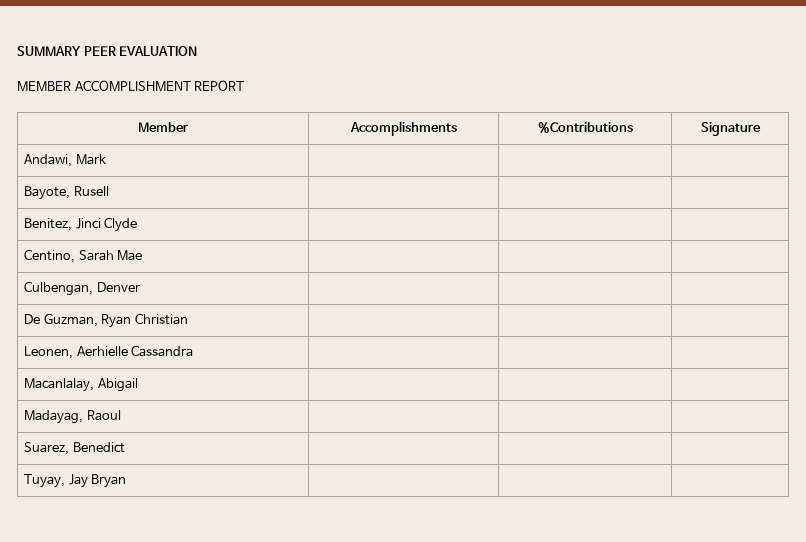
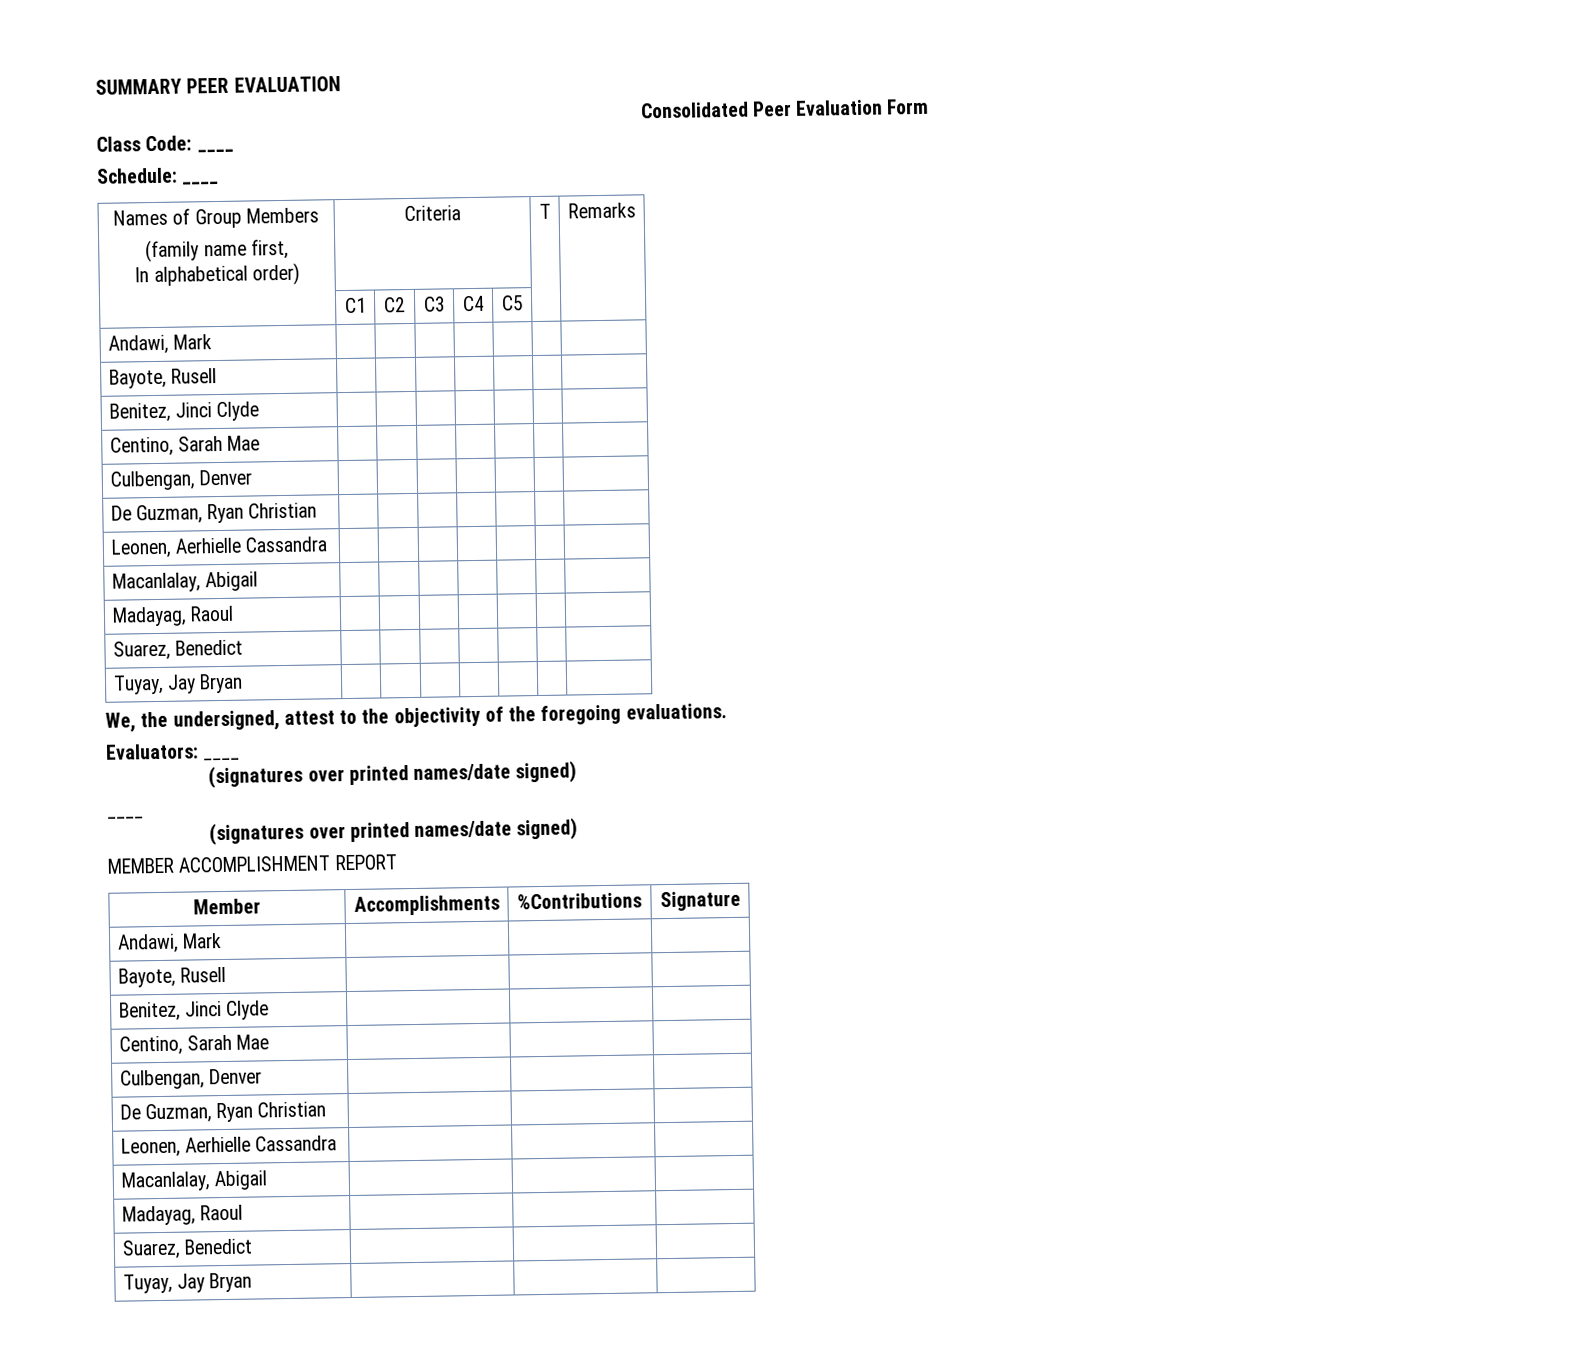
(198, 51) none -> [639,98,930,119] [96,135,234,153] [96,167,220,185] [113,207,319,229] [145,238,289,263] [134,262,300,286] [403,205,461,222] [538,203,551,219] [567,202,636,219] [344,297,367,314] [384,297,406,313] [422,296,446,312] [461,295,485,312] [500,295,524,311] [107,334,212,355] [108,368,217,389] [108,401,260,423] [109,435,261,457] [109,469,252,491] [110,502,318,525] [110,536,328,559] [111,571,258,593] [111,605,234,627] [112,639,243,661] [112,673,244,695] [105,703,727,733] [105,743,241,761] [208,760,578,789] [107,816,144,819] [209,817,579,846] // Consolidated Peer Evaluation Form // Class Code: ____ // Schedule: ____ // Names of Group Members // (family name first, // In alphabetical order) | Criteria | T | Remarks // | C1 | C2 | C3 | C4 | C5 | | // Andawi, Mark | | | | | | | // Bayote, Rusell | | | | | | | // Benitez, Jinci Clyde | | | | | | | // Centino, Sarah Mae | | | | | | | // Culbengan, Denver | | | | | | | // De Guzman, Ryan Christian | | | | | | | // Leonen, Aerhielle Cassandra | | | | | | | // Macanlalay, Abigail | | | | | | | // Madayag, Raoul | | | | | | | // Suarez, Benedict | | | | | | | // Tuyay, Jay Bryan | | | | | | | // We, the undersigned, attest to the objectivity of the foregoing evaluations. // Evaluators: ____ // (signatures over printed names/date signed) // ____ // (signatures over printed names/date signed)

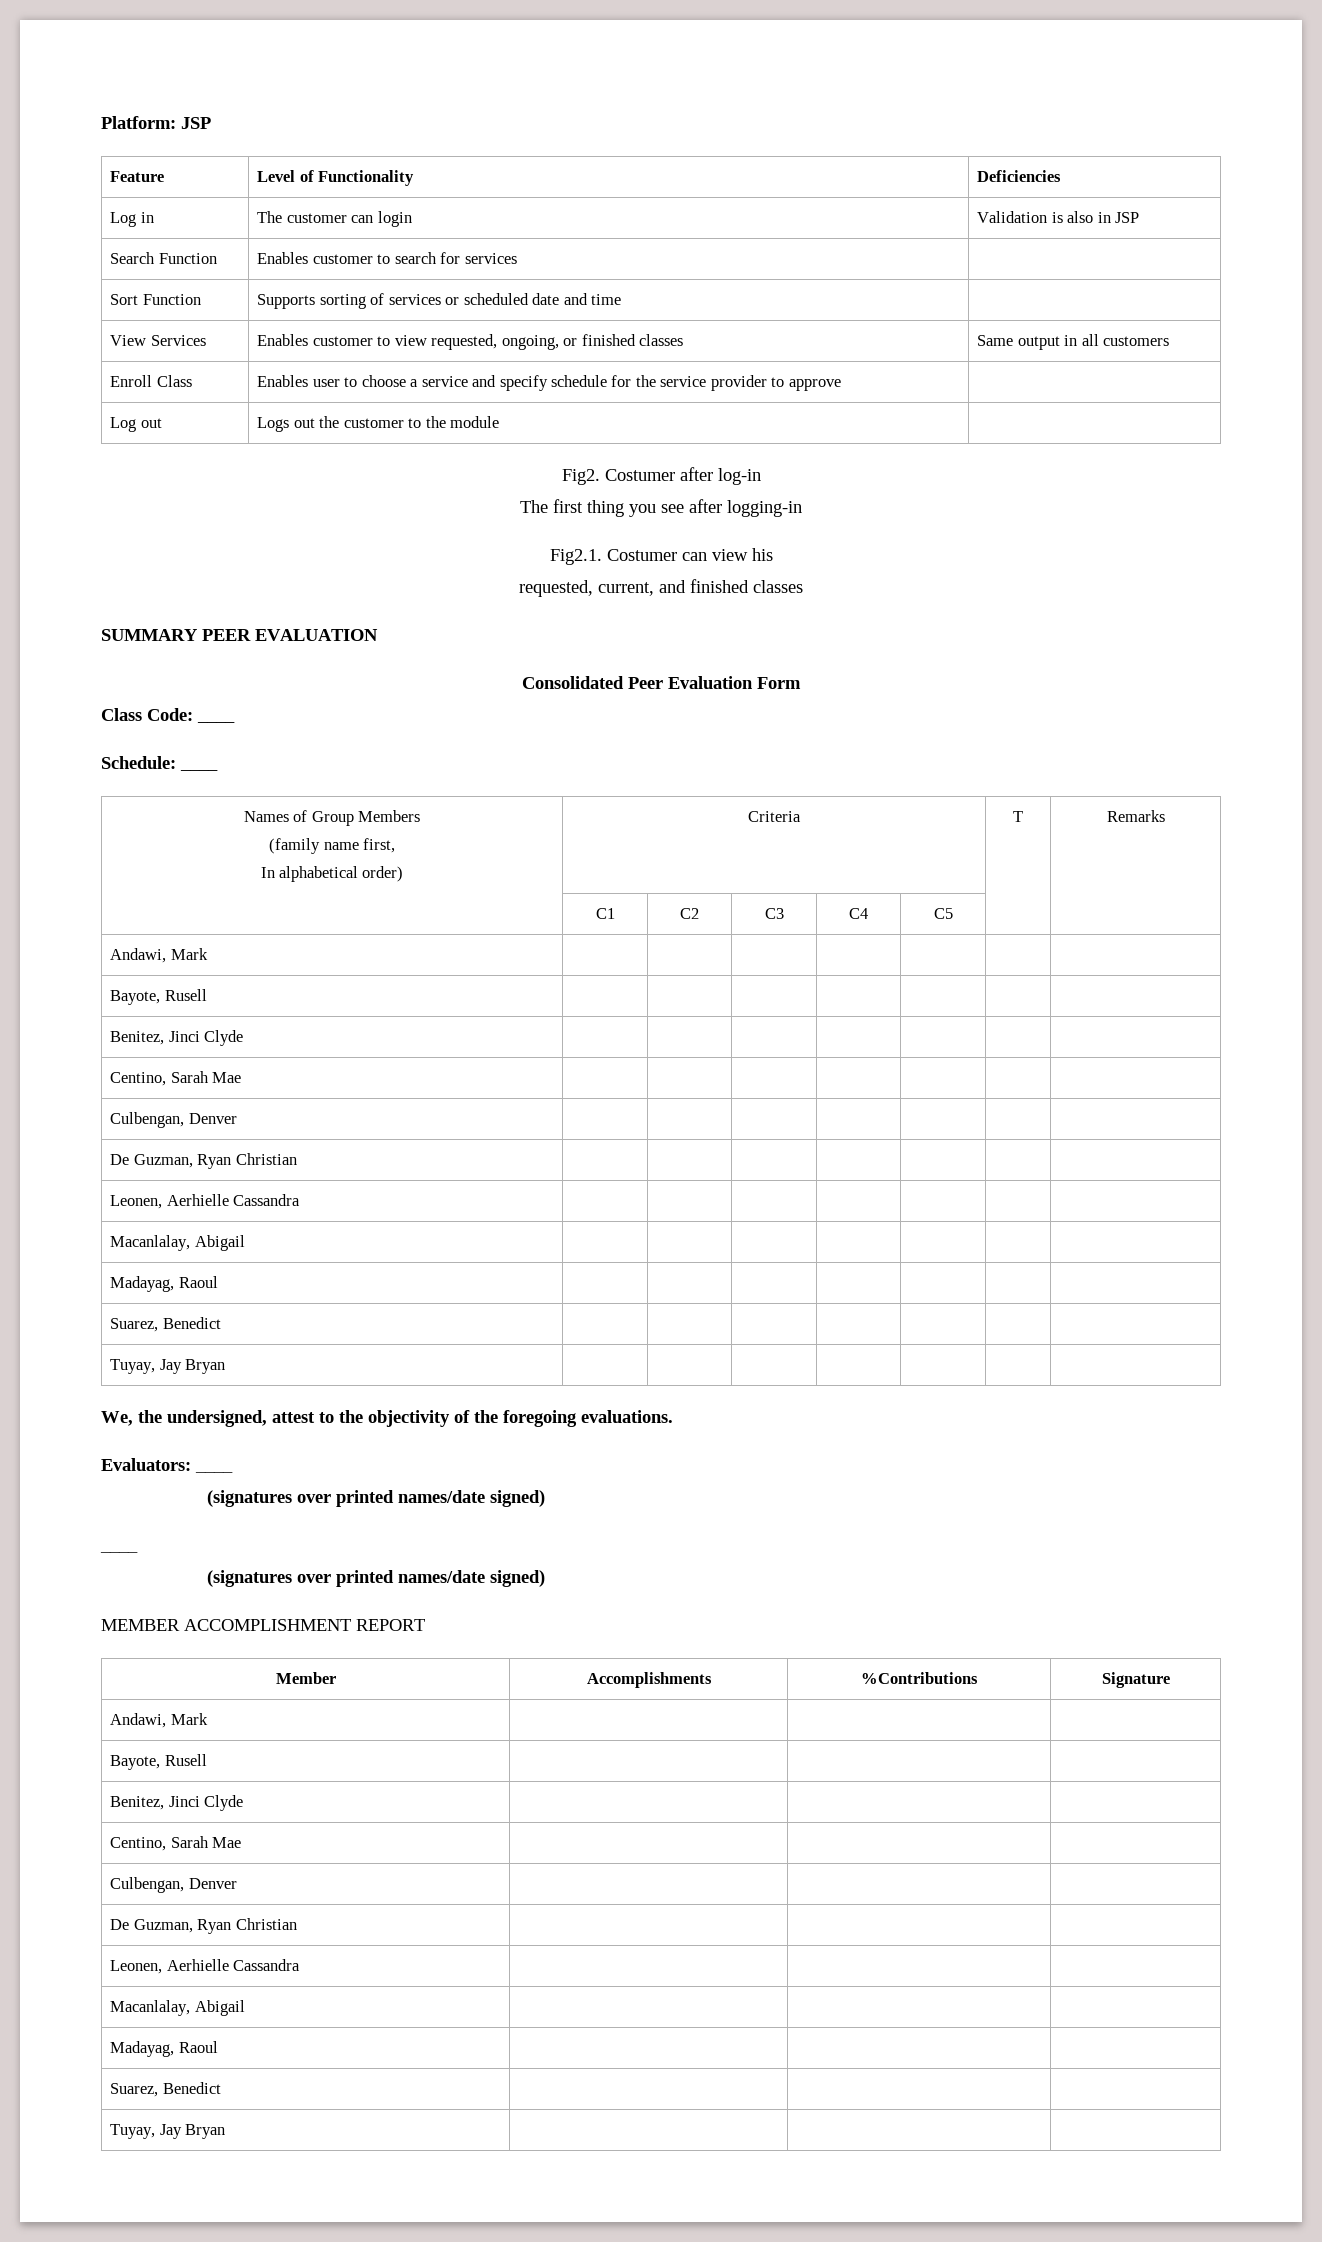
(95, 86) none -> [101,116,211,129] [110,171,165,182] [257,170,415,186] [977,170,1062,182] [110,212,154,227] [257,211,412,227] [977,211,1140,223] [110,252,217,264] [257,252,517,264] [110,294,201,305] [257,293,621,309] [110,335,206,346] [257,334,683,350] [977,334,1170,350] [110,375,192,387] [257,375,841,391] [110,417,162,432] [257,416,500,432] [561,467,761,485] [520,499,802,517] [549,548,773,565] [519,579,803,597] Platform: JSP // Feature | Level of Functionality | Deficiencies // Log in | The customer can login | Validation is also in JSP // Search Function | Enables customer to search for services | // Sort Function | Supports sorting of services or scheduled date and time | // View Services | Enables customer to view requested, ongoing, or finished classes | Same output in all customers // Enroll Class | Enables user to choose a service and specify schedule for the service provider to approve | // Log out | Logs out the customer to the module | // Fig2. Costumer after log-in // The first thing you see after logging-in // Fig2.1. Costumer can view his // requested, current, and finished classes //

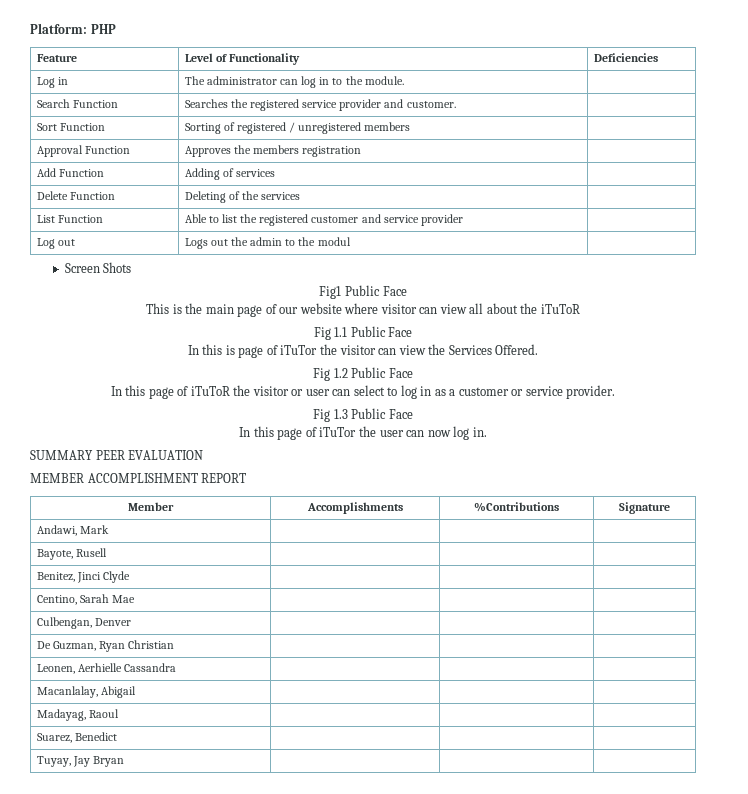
[181,117,211,129] JSP -> [90,24,116,34] PHP
[286,211,412,227] [977,211,1140,223] [110,252,217,264] [257,252,517,264] [110,294,201,305] [257,293,621,309] [110,335,206,346] [257,334,683,350] [977,334,1170,350] [110,375,192,387] [257,375,841,391] customer can login | Validation is also in JSP // Search Function | Enables customer to search for services | // Sort Function | Supports sorting of services or scheduled date and time | // View Services | Enables customer to view requested, ongoing, or finished classes | Same output in all customers // Enroll Class | Enables user to choose a service and specify schedule for the service provider to approve -> [207,76,404,88] [36,99,119,108] [184,99,456,111] [36,123,106,131] [184,122,411,134] [36,145,131,157] [184,145,362,157] [36,168,105,177] [184,168,276,180] [36,191,116,200] [184,191,301,203] [36,215,104,223] [184,214,463,226] administrator can log in to the module. | // Search Function | Searches the registered service provider and customer. | // Sort Function | Sorting of registered / unregistered members | // Approval Function | Approves the members registration | // Add Function | Adding of services | // Delete Function | Deleting of the services | // List Function | Able to list the registered customer and service provider
[343,416,500,428] [561,467,761,485] [520,499,802,517] [549,548,773,565] [519,579,803,597] [101,629,378,641] [522,676,801,689] [101,708,193,721] [197,721,235,723] [101,756,176,769] [180,769,218,771] [243,810,421,826] [269,838,395,854] [260,866,404,882] [748,811,801,822] [1013,811,1023,822] [1106,810,1165,822] [595,908,615,919] [680,908,699,919] [764,908,784,919] [849,908,868,919] [933,908,953,919] [110,948,208,963] [110,989,207,1005] [110,1030,244,1046] [110,1071,242,1086] [110,1112,237,1128] [110,1153,297,1169] [110,1194,301,1209] [110,1235,245,1251] [110,1276,218,1292] [110,1317,221,1332] [110,1359,226,1374] [101,1410,673,1427] [101,1458,191,1471] [195,1471,233,1473] [206,1490,545,1507] [100,1551,138,1553] [206,1570,545,1587] customer to the module | // Fig2. Costumer after log-in // The first thing you see after logging-in // Fig2.1. Costumer can view his // requested, current, and finished classes // SUMMARY PEER EVALUATION // Consolidated Peer Evaluation Form // Class Code: ____ // Schedule: ____ // Names of Group Members // (family name first, // In alphabetical order) | Criteria | T | Remarks // | C1 | C2 | C3 | C4 | C5 | | // Andawi, Mark | | | | | | | // Bayote, Rusell | | | | | | | // Benitez, Jinci Clyde | | | | | | | // Centino, Sarah Mae | | | | | | | // Culbengan, Denver | | | | | | | // De Guzman, Ryan Christian | | | | | | | // Leonen, Aerhielle Cassandra | | | | | | | // Macanlalay, Abigail | | | | | | | // Madayag, Raoul | | | | | | | // Suarez, Benedict | | | | | | | // Tuyay, Jay Bryan | | | | | | | // We, the undersigned, attest to the objectivity of the foregoing evaluations. // Evaluators: ____ // (signatures over printed names/date signed) // ____ // (signatures over printed names/date signed) -> [250,237,351,246] [64,262,132,273] [319,285,407,299] [146,303,580,317] [313,326,413,340] [187,344,539,358] [313,367,413,381] [110,385,616,399] [313,408,413,422] [239,426,487,440] [30,450,204,460] admin to the modul | // Screen Shots // Fig1 Public Face // This is the main page of our website where visitor can view all about the iTuToR // Fig 1.1 Public Face // In this is page of iTuTor the visitor can view the Services Offered. // Fig 1.2 Public Face // In this page of iTuToR the visitor or user can select to log in as a customer or service provider. // Fig 1.3 Public Face // In this page of iTuTor the user can now log in. // SUMMARY PEER EVALUATION

